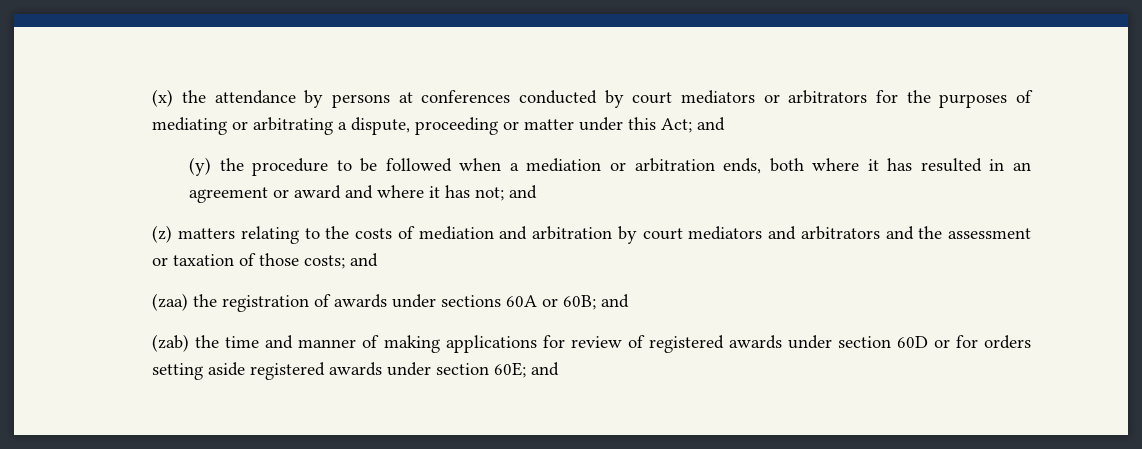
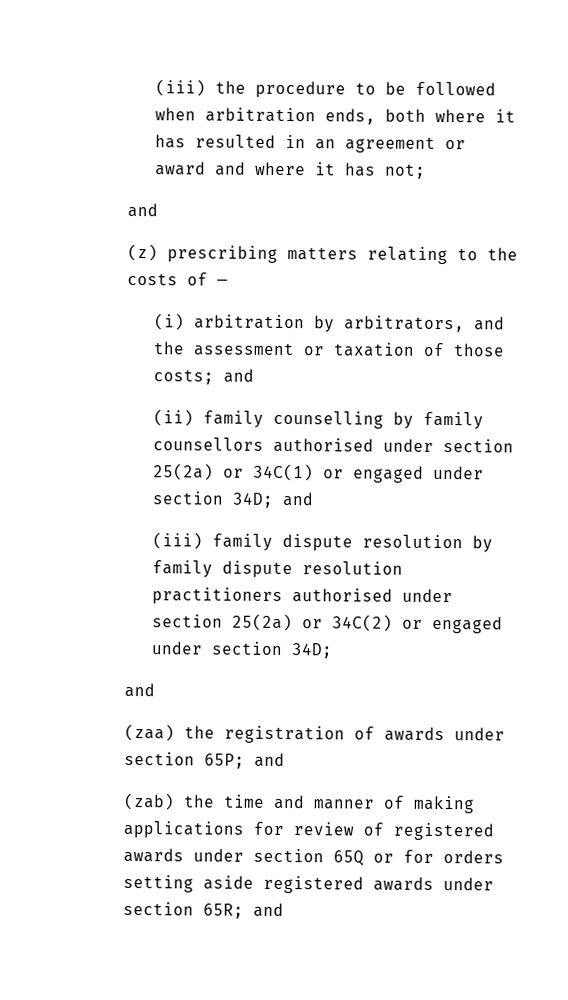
[152,89,1033,108] [152,117,726,135] [189,157,212,176] (x) the attendance by persons at conferences conducted by court mediators or arbitrators for the purposes of mediating or arbitrating a dispute, proceeding or matter under this Act; and // (y) -> [155,79,207,97] (iii)
[509,158,627,172] a mediation or -> (197, 114) none
(505, 194) none -> (427, 171) //
(173, 234) none -> [167,245,279,263] prescribing
[418,226,880,244] mediation and arbitration by court mediators and arbitrators -> [217,279,229,286] [154,313,466,333] — // (i) arbitration by arbitrators,
(379, 260) none -> [153,409,485,430] [153,437,515,453] [153,463,485,483] [152,491,315,508] [152,532,494,553] [152,560,404,579] [152,587,454,605] [152,613,504,634] [152,641,334,659] [124,682,156,698] // (ii) family counselling by family counsellors authorised under section 25(2a) or 34C(1) or engaged under section 34D; and // (iii) family dispute resolution by family dispute resolution practitioners authorised under section 25(2a) or 34C(2) or engaged under section 34D; // and
[441,295,597,310] sections 60A or 60B; -> [124,751,246,769] section 65P;
[896,336,928,348] 60D -> [333,850,365,866] 65Q
[494,362,527,378] 60E; -> [203,903,245,919] 65R;

